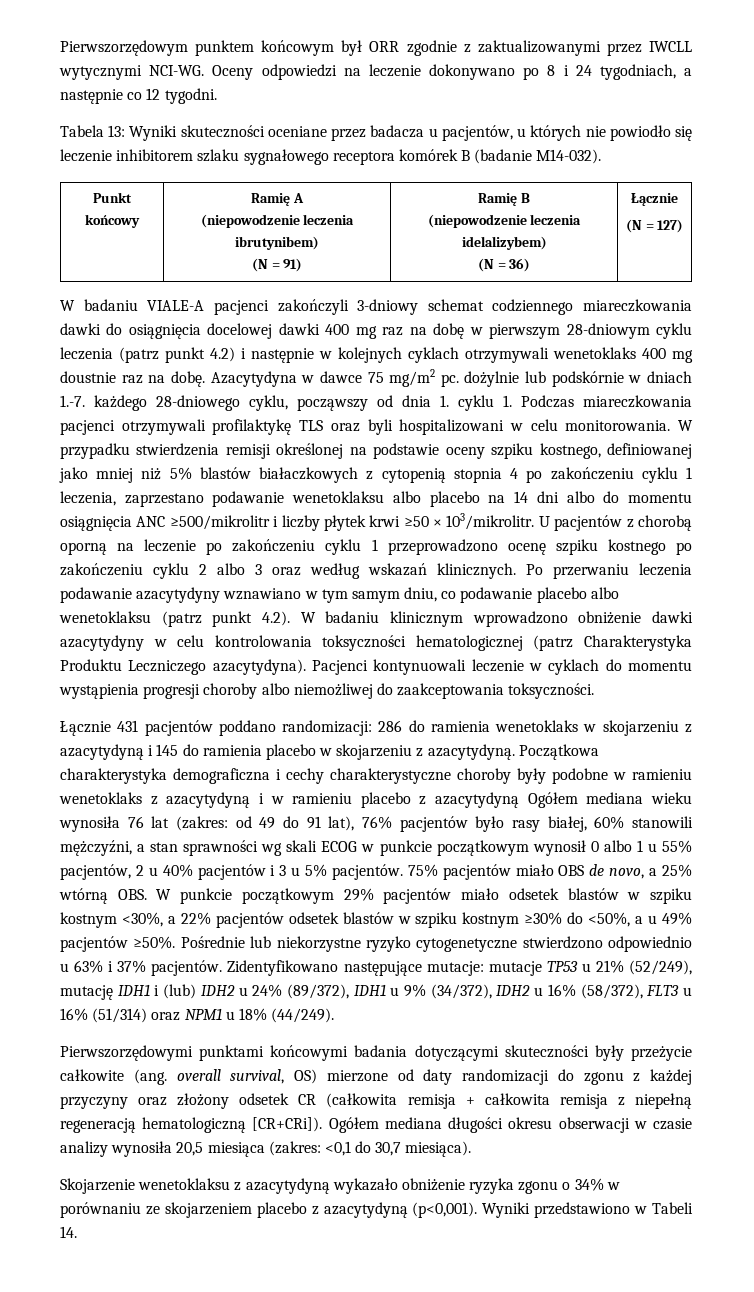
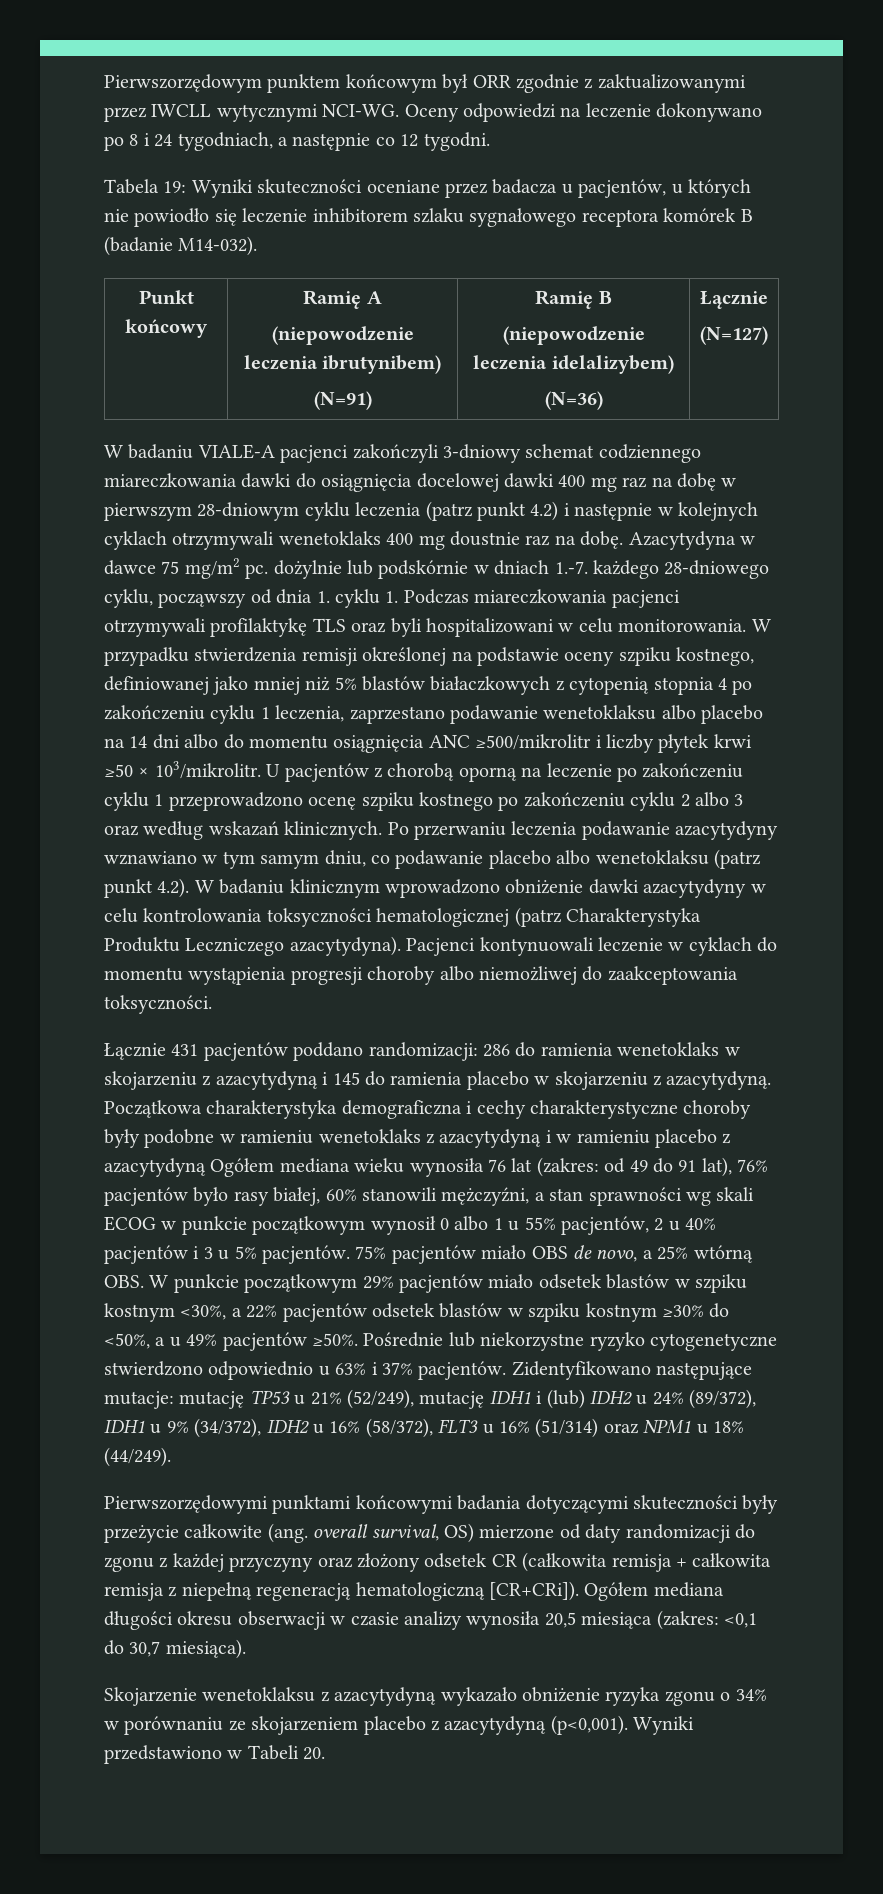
[108,125,126,137] 13: -> [163,181,187,193] 19:
[251,258,303,272] (N = 91) -> [313,391,372,410] (N=91)
[477,258,531,272] [631,193,678,206] [625,219,684,233] (N = 36) | Łącznie // (N = 127) -> [544,391,603,410] [700,291,768,309] [700,326,768,345] (N=36) | Łącznie // (N=127)
[488,961,542,976] mutacje -> [179,1391,245,1409] mutację
[60,1226,77,1238] 14. -> [303,1747,326,1760] 20.

